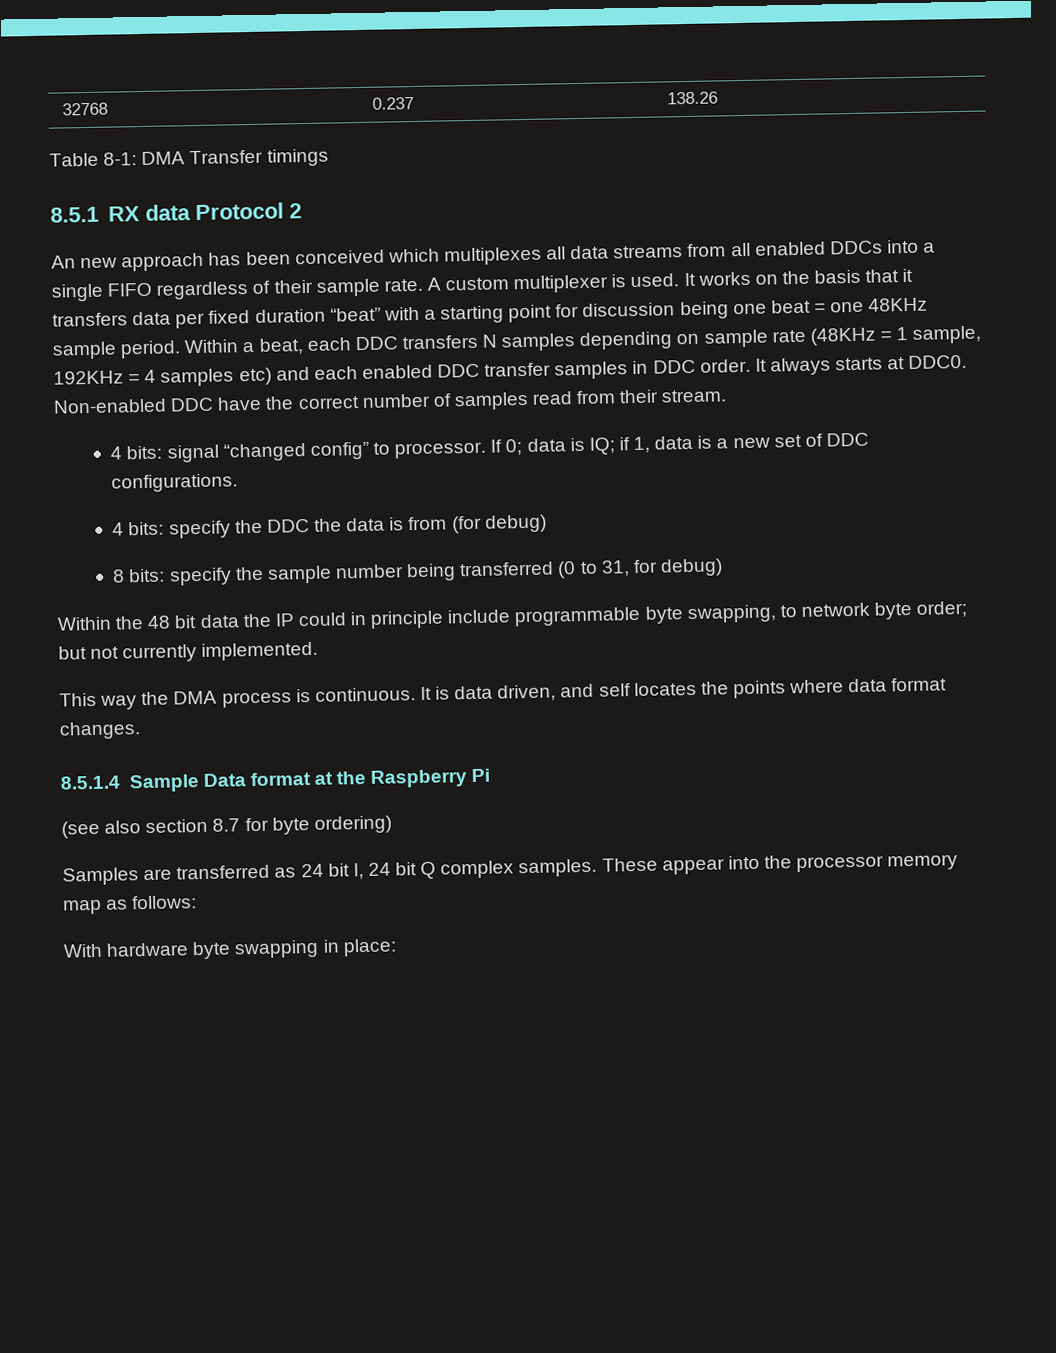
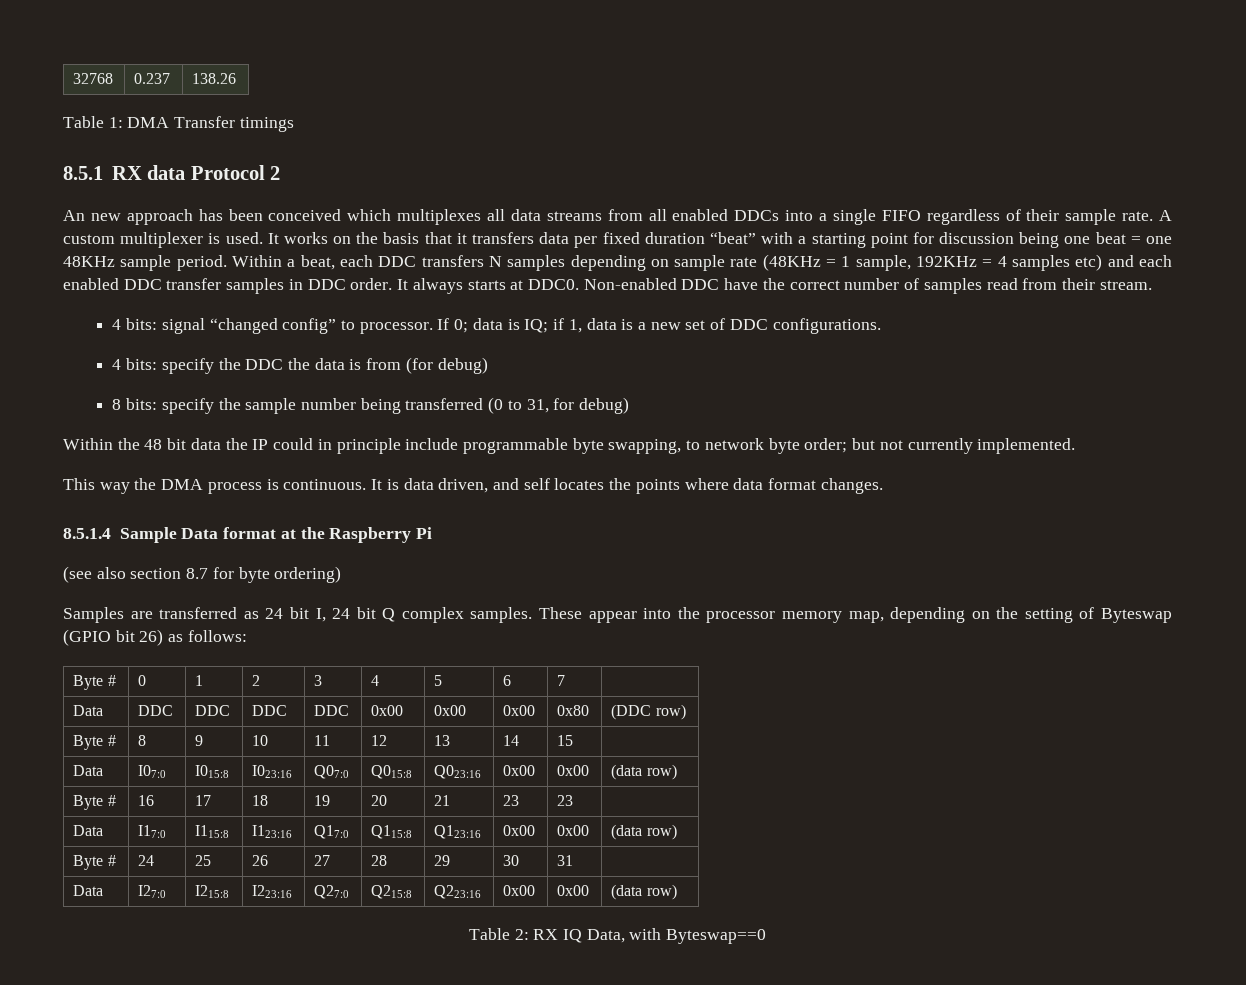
[103,152,138,166] 8-1: -> [108,117,123,128] 1:
[63,895,198,915] [63,938,397,960] map as follows: // With hardware byte swapping in place: -> [848,607,1173,623] [63,629,247,646] [73,675,116,690] [138,675,147,686] [195,675,204,686] [252,675,261,686] [314,675,323,686] [371,675,380,686] [434,675,443,686] [503,675,512,686] [557,675,566,686] [73,705,104,716] [138,705,174,716] [195,705,231,716] [252,705,288,716] [314,705,350,716] [371,705,404,716] [434,705,467,716] [503,705,536,716] [557,705,590,716] [611,704,686,720] [73,735,116,750] [138,735,147,746] [195,735,204,746] [252,735,269,746] [314,735,331,746] [371,735,388,746] [434,735,451,746] [503,735,520,746] [557,735,574,746] [73,765,104,776] [138,765,167,778] [195,765,230,778] [252,765,293,778] [314,765,350,779] [371,765,413,779] [434,765,482,779] [503,765,536,776] [557,765,590,776] [611,764,677,780] [73,795,116,810] [138,795,155,806] [195,795,212,806] [252,795,269,806] [314,795,331,806] [371,795,388,806] [434,795,451,806] [503,795,520,806] [557,795,574,806] [73,825,104,836] [138,825,167,838] [195,825,230,838] [252,825,293,838] [314,825,350,839] [371,825,413,839] [434,825,482,839] [503,825,536,836] [557,825,590,836] [611,824,677,840] [73,855,116,870] [138,855,155,866] [195,855,212,866] [252,855,269,866] [314,855,331,866] [371,855,388,866] [434,855,451,866] [503,855,520,866] [557,855,574,866] [73,885,104,896] [138,885,167,898] [195,885,230,898] [252,885,293,898] [314,885,350,899] [371,885,413,899] [434,885,482,899] [503,885,536,896] [557,885,590,896] [611,884,677,900] [468,928,767,944] map, depending on the setting of Byteswap (GPIO bit 26) as follows: // Byte # | 0 | 1 | 2 | 3 | 4 | 5 | 6 | 7 | // Data | DDC | DDC | DDC | DDC | 0x00 | 0x00 | 0x00 | 0x80 | (DDC row) // Byte # | 8 | 9 | 10 | 11 | 12 | 13 | 14 | 15 | // Data | I07:0 | I015:8 | I023:16 | Q07:0 | Q015:8 | Q023:16 | 0x00 | 0x00 | (data row) // Byte # | 16 | 17 | 18 | 19 | 20 | 21 | 23 | 23 | // Data | I17:0 | I115:8 | I123:16 | Q17:0 | Q115:8 | Q123:16 | 0x00 | 0x00 | (data row) // Byte # | 24 | 25 | 26 | 27 | 28 | 29 | 30 | 31 | // Data | I27:0 | I215:8 | I223:16 | Q27:0 | Q215:8 | Q223:16 | 0x00 | 0x00 | (data row) // Table 2: RX IQ Data, with Byteswap==0

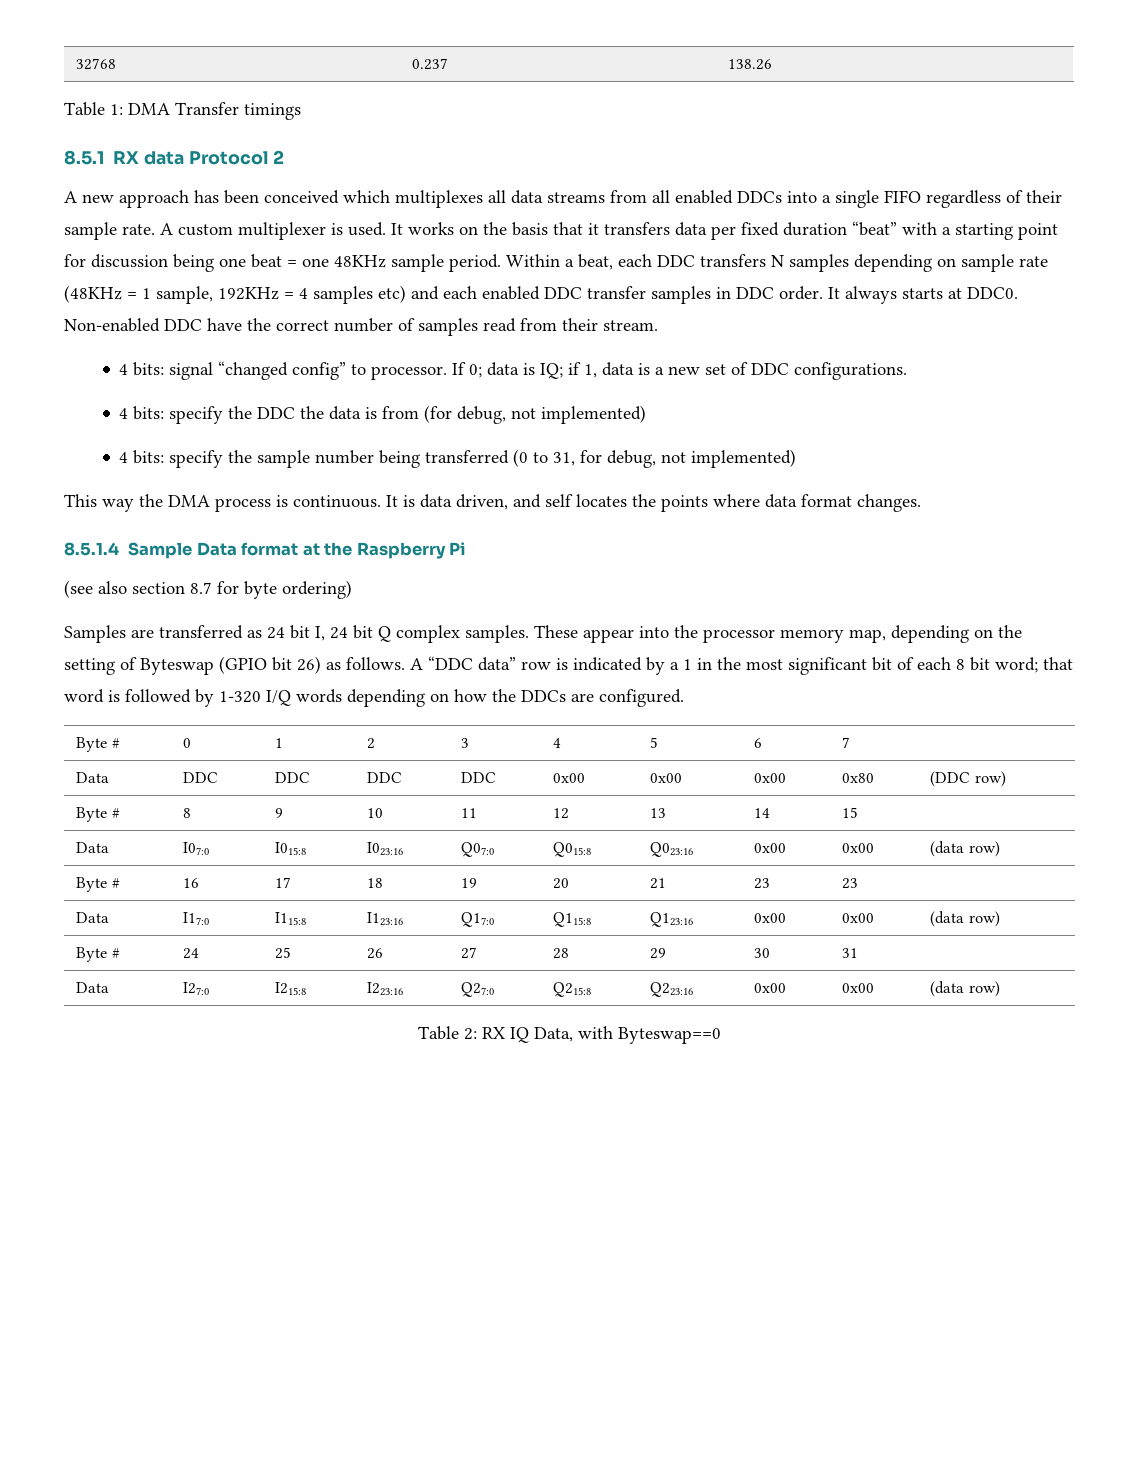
[63,210,85,221] An -> [64,191,77,203] A
[437,357,488,374] [112,399,122,410] debug) // 8 -> [457,405,647,424] [119,452,129,463] debug, not implemented) // 4
[579,397,630,414] [63,438,1076,454] debug) // Within the 48 bit data the IP could in principle include programmable byte swapping, to network byte order; but not currently implemented. -> [607,449,797,468] debug, not implemented)
[187,630,247,642] follows: -> [346,656,1073,675] [64,689,684,707] follows. A “DDC data” row is indicated by a 1 in the most significant bit of each 8 bit word; that word is followed by 1-320 I/Q words depending on how the DDCs are configured.

